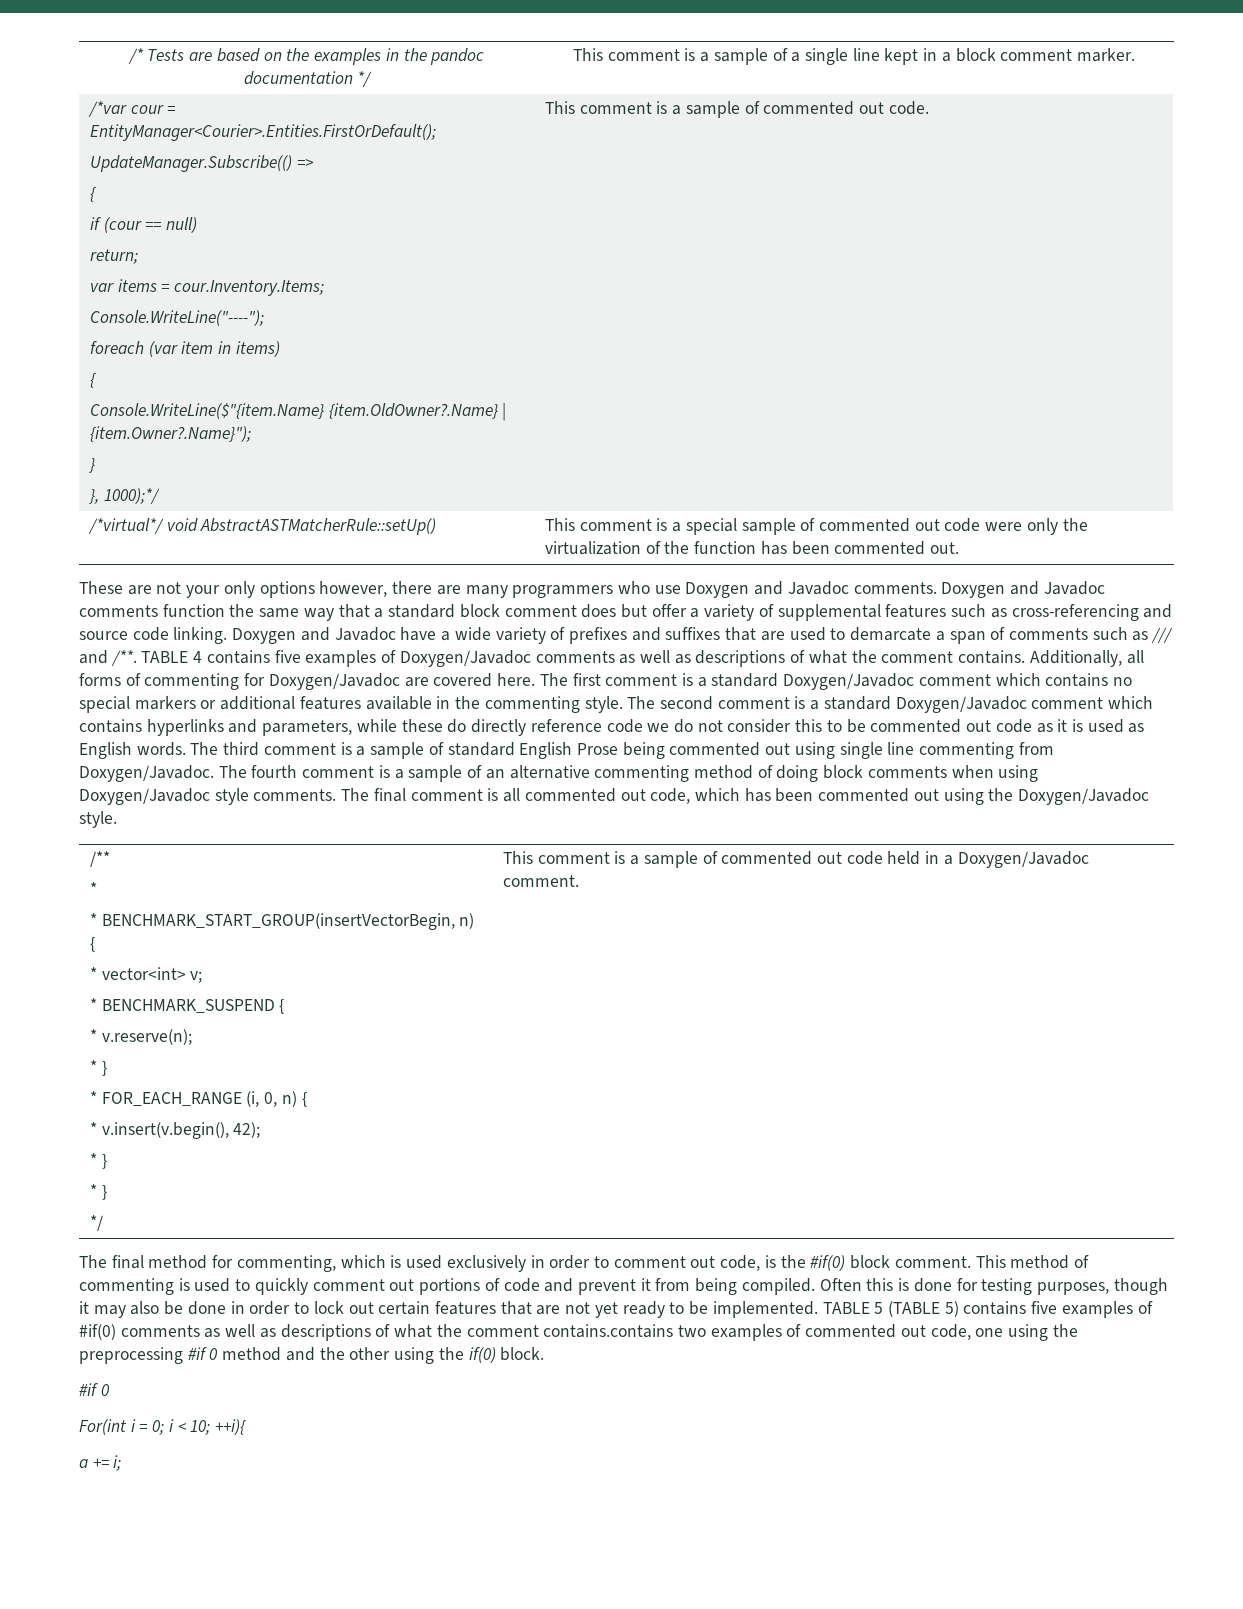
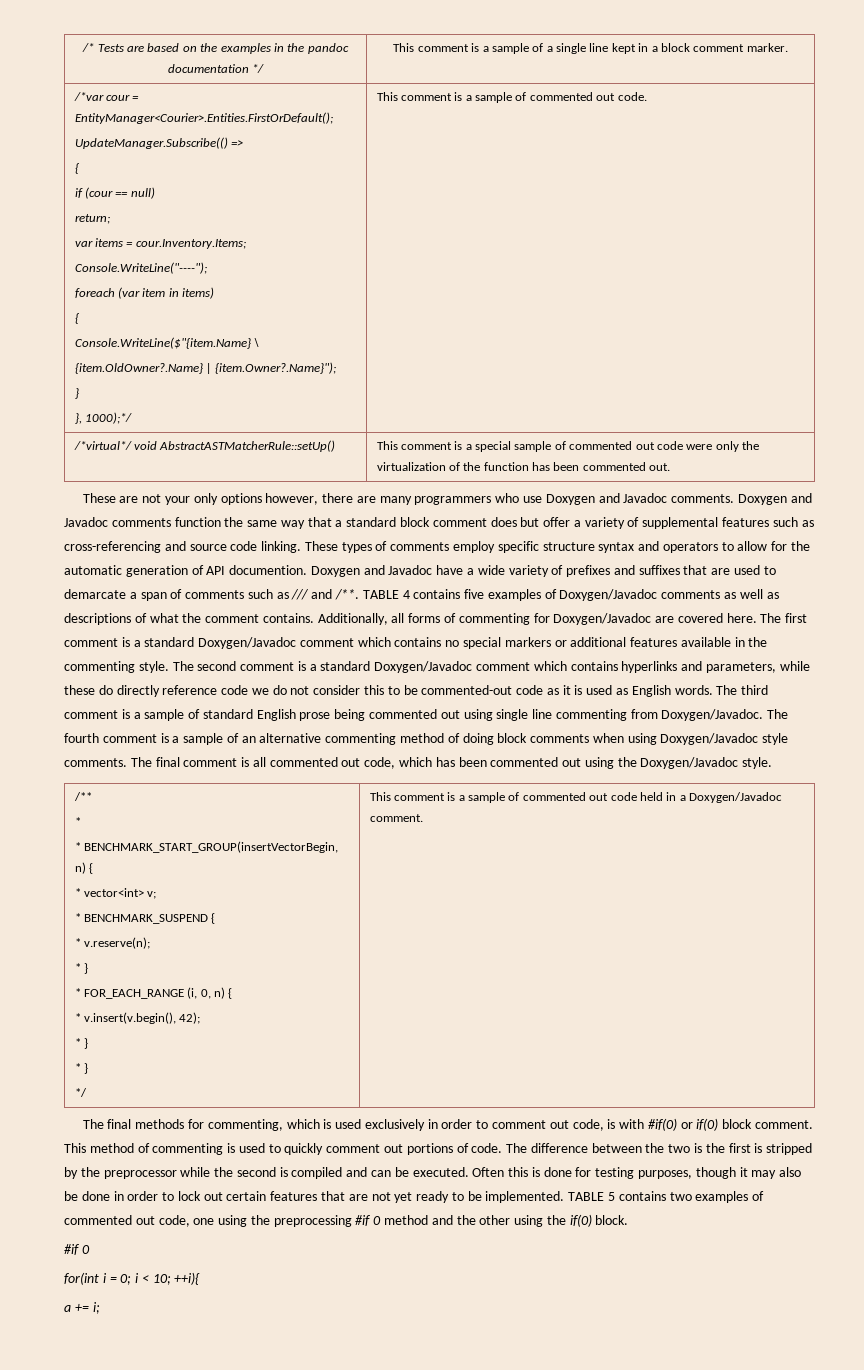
(324, 411) none -> [253,338,259,347] \ //
(228, 635) none -> [304,541,811,553] [64,565,308,577] These types of comments employ specific structure syntax and operators to allow for the automatic generation of API documention.
[870,719,992,733] commented out -> [421,685,513,695] commented-out
[576,743,618,755] Prose -> [299,712,331,721] prose
[148,1255,208,1269] method -> [135,1119,185,1129] methods
[780,1255,846,1271] the #if(0) -> [619,1118,719,1131] with #if(0) or if(0)
[503,1278,815,1295] code and prevent it from being compiled. -> [471,1143,813,1155] [64,1167,469,1179] code. The difference between the two is the first is stripped by the preprocessor while the second is compiled and can be executed.
[887,1301,1153,1318] [79,1324,674,1341] (TABLE 5) contains five examples of #if(0) comments as well as descriptions of what the comment contains.contains -> [618,1191,666,1201] contains
[79,1419,127,1435] For(int -> [64,1272,99,1285] for(int

